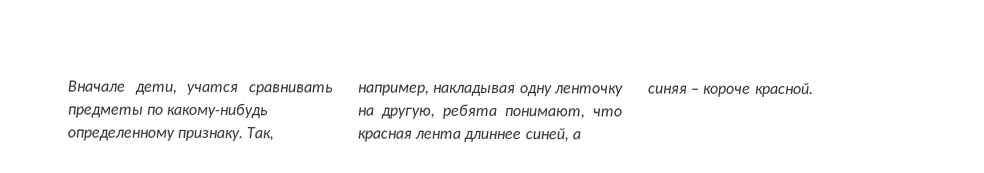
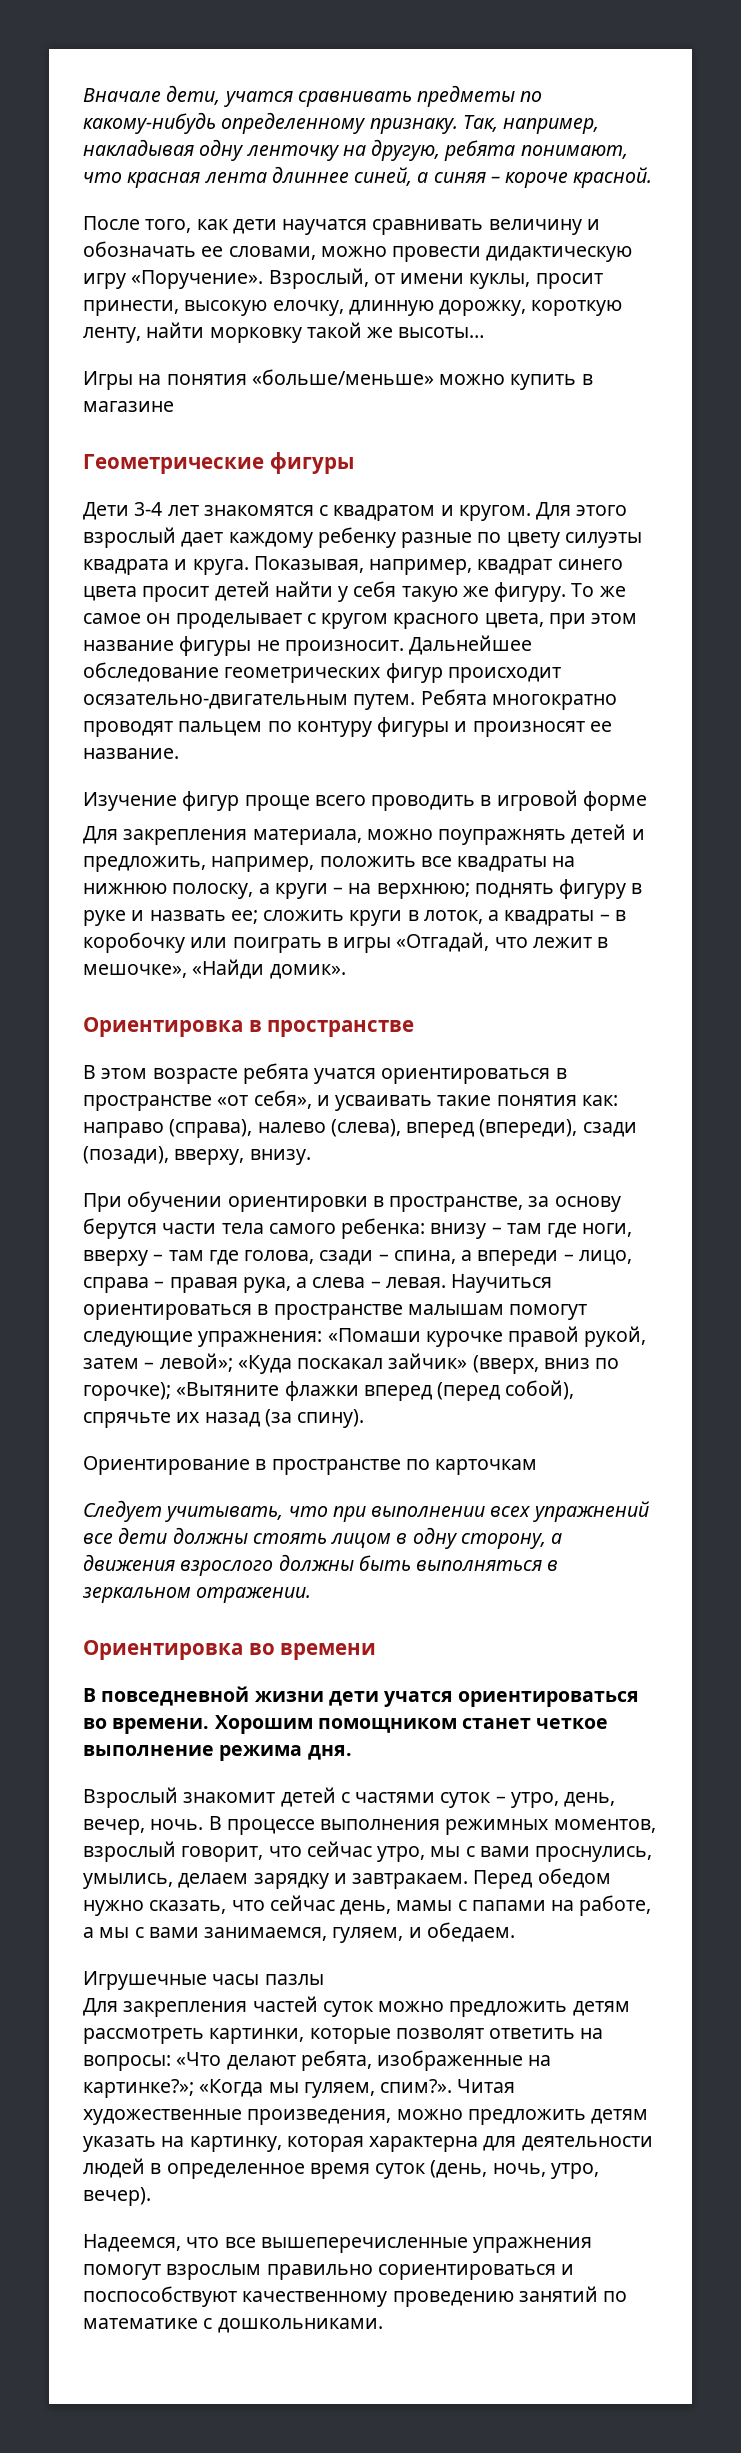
(814, 90) none -> [83,216,600,235] [83,241,633,262] [83,268,603,289] [83,300,623,316] [83,322,485,343] [83,369,593,390] [83,401,174,412] [83,452,354,474] [83,502,628,521] [83,527,642,548] [83,556,623,575] [83,581,626,602] [83,613,638,629] [83,635,533,656] [83,662,561,683] [83,689,617,710] [83,717,612,737] [83,748,179,759] [83,790,647,811] [83,824,645,845] [83,856,576,872] [83,879,643,899] [83,910,626,926] [83,932,609,953] [83,959,346,979] [83,1017,415,1037] [83,1063,567,1084] [83,1090,618,1111] [83,1119,637,1138] [83,1146,311,1165] [83,1191,621,1212] [83,1218,633,1239] [83,1250,632,1266] [83,1274,553,1293] [83,1304,588,1320] [83,1326,647,1347] [83,1353,620,1374] [83,1380,575,1401] [83,1409,365,1428] [83,1456,538,1475] [83,1500,650,1522] [83,1527,563,1549] [83,1554,559,1576] [82,1587,312,1603] [83,1640,377,1660] [83,1686,640,1707] [83,1715,609,1734] [83,1745,352,1761] [83,1787,616,1808] [83,1816,656,1835] [83,1841,653,1862] [83,1868,611,1889] [83,1895,652,1916] [83,1922,515,1943] [83,1971,324,1990] [83,1996,630,2017] [83,2028,604,2044] [83,2050,552,2071] [83,2079,516,2098] [83,2109,649,2125] [83,2136,653,2152] [83,2158,599,2179] [83,2187,151,2206] [83,2234,593,2253] [83,2264,575,2280] [83,2286,628,2307] [83,2318,383,2333] // После того, как дети научатся сравнивать величину и обозначать ее словами, можно провести дидактическую игру «Поручение». Взрослый, от имени куклы, просит принести, высокую елочку, длинную дорожку, короткую ленту, найти морковку такой же высоты… // Игры на понятия «больше/меньше» можно купить в магазине // Геометрические фигуры // Дети 3-4 лет знакомятся с квадратом и кругом. Для этого взрослый дает каждому ребенку разные по цвету силуэты квадрата и круга. Показывая, например, квадрат синего цвета просит детей найти у себя такую же фигуру. То же самое он проделывает с кругом красного цвета, при этом название фигуры не произносит. Дальнейшее обследование геометрических фигур происходит осязательно-двигательным путем. Ребята многократно проводят пальцем по контуру фигуры и произносят ее название. // Изучение фигур проще всего проводить в игровой форме // Для закрепления материала, можно поупражнять детей и предложить, например, положить все квадраты на нижнюю полоску, а круги – на верхнюю; поднять фигуру в руке и назвать ее; сложить круги в лоток, а квадраты – в коробочку или поиграть в игры «Отгадай, что лежит в мешочке», «Найди домик». // Ориентировка в пространстве // В этом возрасте ребята учатся ориентироваться в пространстве «от себя», и усваивать такие понятия как: направо (справа), налево (слева), вперед (впереди), сзади (позади), вверху, внизу. // При обучении ориентировки в пространстве, за основу берутся части тела самого ребенка: внизу – там где ноги, вверху – там где голова, сзади – спина, а впереди – лицо, справа – правая рука, а слева – левая. Научиться ориентироваться в пространстве малышам помогут следующие упражнения: «Помаши курочке правой рукой, затем – левой»; «Куда поскакал зайчик» (вверх, вниз по горочке); «Вытяните флажки вперед (перед собой), спрячьте их назад (за спину). // Ориентирование в пространстве по карточкам // Следует учитывать, что при выполнении всех упражнений все дети должны стоять лицом в одну сторону, а движения взрослого должны быть выполняться в зеркальном отражении. // Ориентировка во времени // В повседневной жизни дети учатся ориентироваться во времени. Хорошим помощником станет четкое выполнение режима дня. // Взрослый знакомит детей с частями суток – утро, день, вечер, ночь. В процессе выполнения режимных моментов, взрослый говорит, что сейчас утро, мы с вами проснулись, умылись, делаем зарядку и завтракаем. Перед обедом нужно сказать, что сейчас день, мамы с папами на работе, а мы с вами занимаемся, гуляем, и обедаем. // Игрушечные часы пазлы // Для закрепления частей суток можно предложить детям рассмотреть картинки, которые позволят ответить на вопросы: «Что делают ребята, изображенные на картинке?»; «Когда мы гуляем, спим?». Читая художественные произведения, можно предложить детям указать на картинку, которая характерна для деятельности людей в определенное время суток (день, ночь, утро, вечер). // Надеемся, что все вышеперечисленные упражнения помогут взрослым правильно сориентироваться и поспособствуют качественному проведению занятий по математике с дошкольниками.

